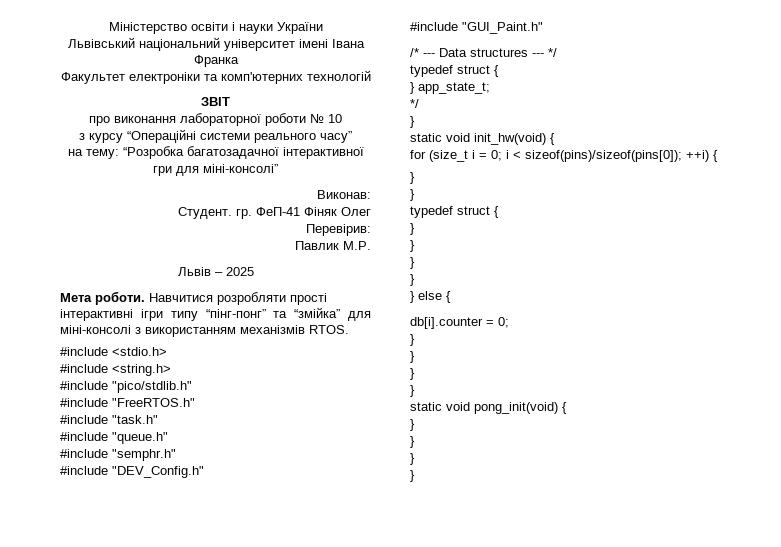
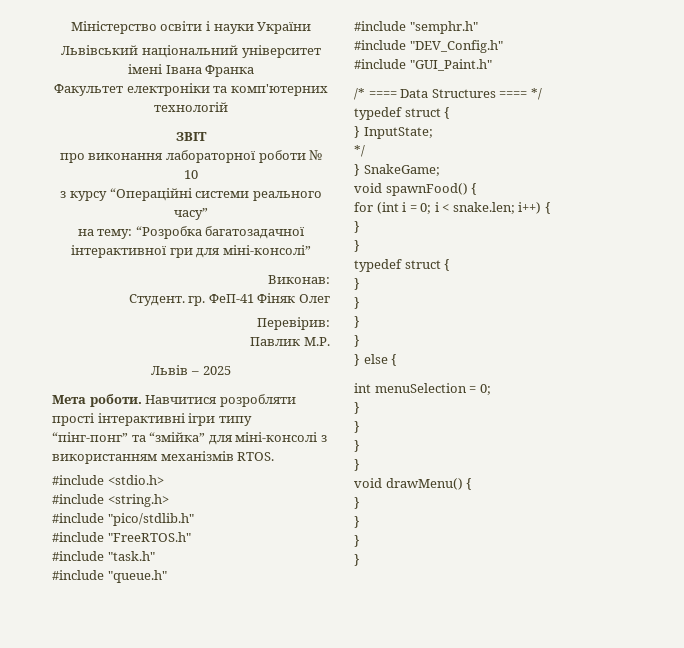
[423,48,544,57] --- Data structures --- -> [368,89,528,98] ==== Data Structures ====
[418,82,490,94] app_state_t; -> [363,127,433,139] InputState;
[410,133,546,145] // static void init_hw(void) -> [363,164,440,176] [354,183,468,196] SnakeGame; // void spawnFood()
[429,150,468,162] (size_t -> [376,202,399,214] (int
[525,150,709,162] sizeof(pins)/sizeof(pins[0]); ++i) -> [452,202,542,214] snake.len; i++)
[410,317,483,329] db[i].counter -> [354,383,467,393] int menuSelection
[410,402,558,414] static void pong_init(void) -> [354,478,463,490] void drawMenu()

